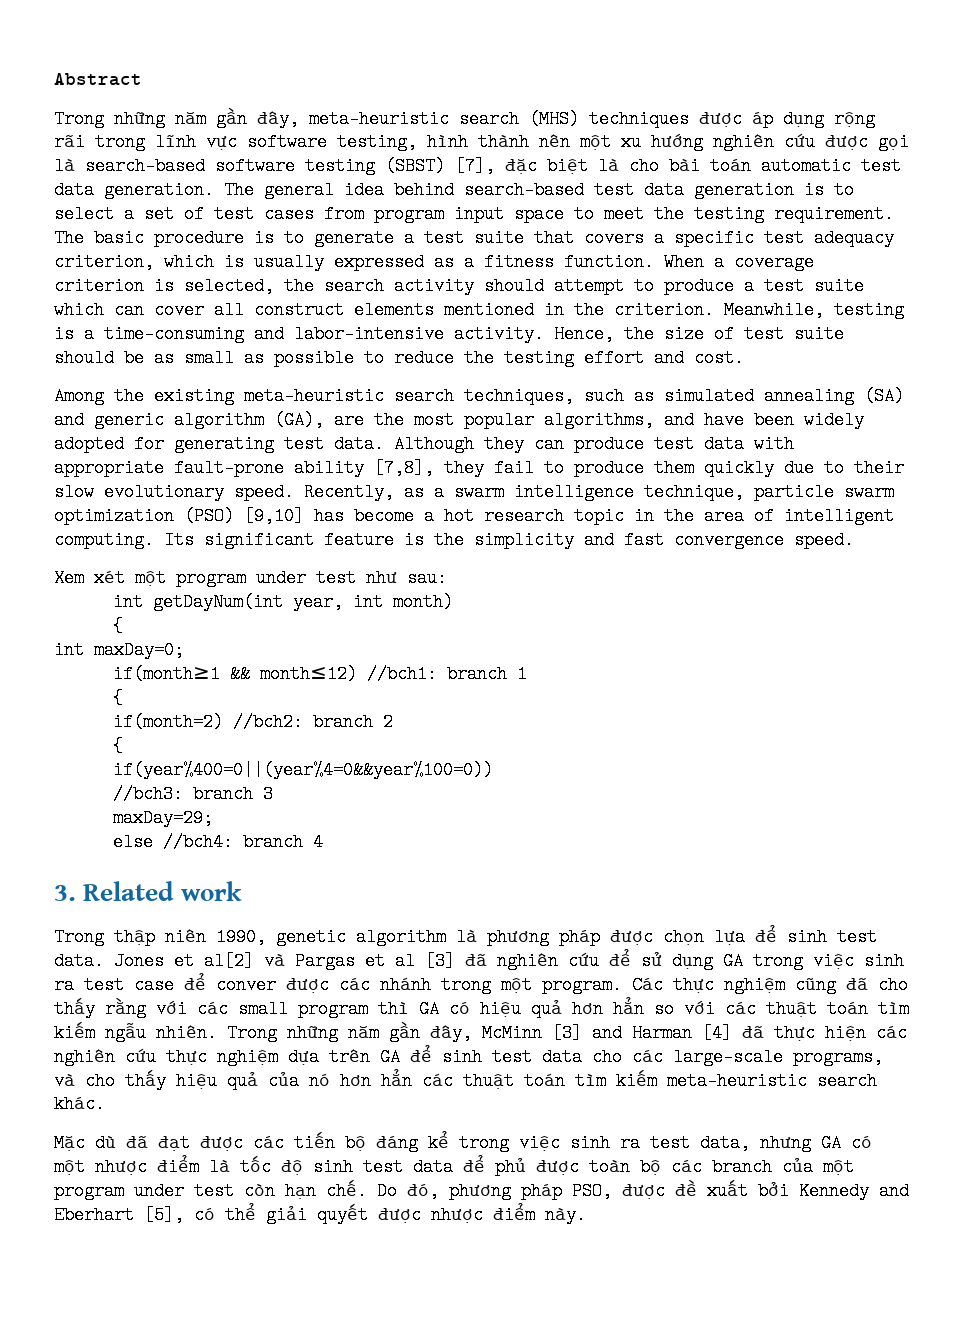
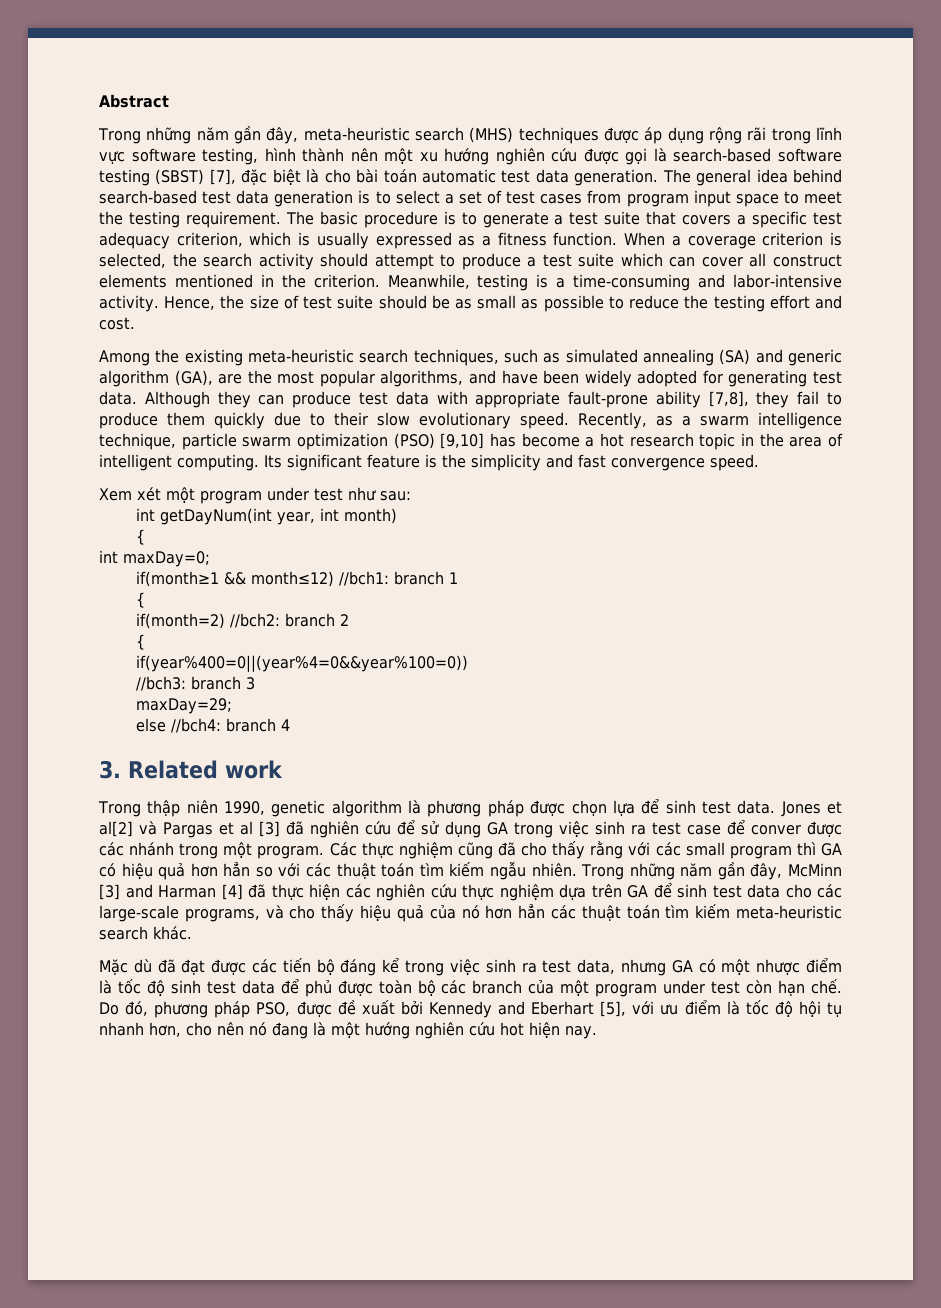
[194,1203,586,1224] có thể giải quyết được nhược điểm này. -> [632,1000,842,1017] [99,1022,597,1039] với ưu điểm là tốc độ hội tụ nhanh hơn, cho nên nó đang là một hướng nghiên cứu hot hiện nay.

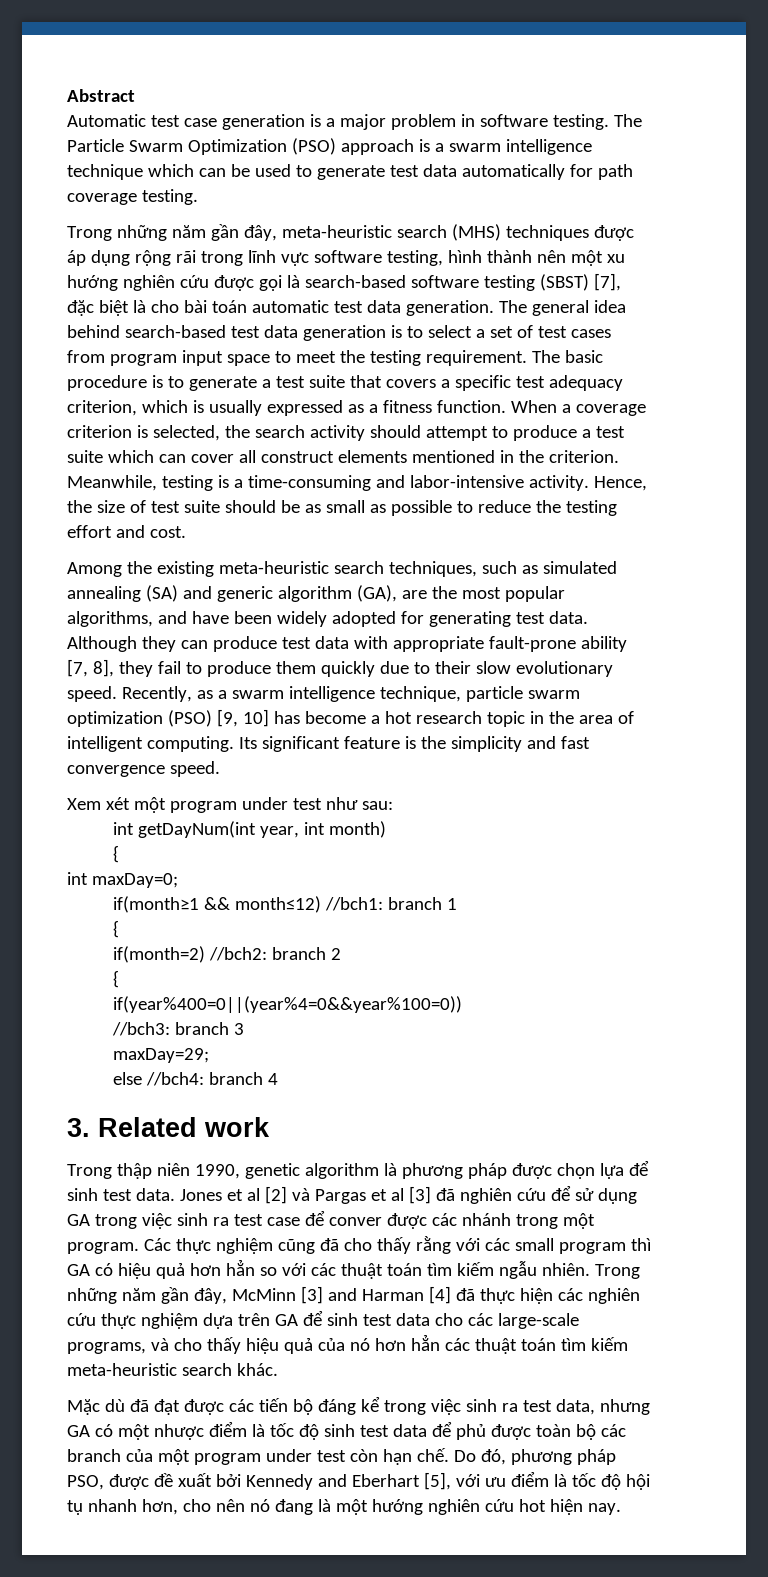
(169, 101) none -> [67,114,642,130] [67,138,592,155] [67,164,633,180] [67,189,198,205] // Automatic test case generation is a major problem in software testing. The Particle Swarm Optimization (PSO) approach is a swarm intelligence technique which can be used to generate test data automatically for path coverage testing.
[708,391,749,407] [7,8], -> [67,659,114,677] [7, 8],
[440,433,485,449] [9,10] -> [216,709,269,727] [9, 10]
[99,821,133,837] al[2] -> [246,1186,287,1204] al [2]

